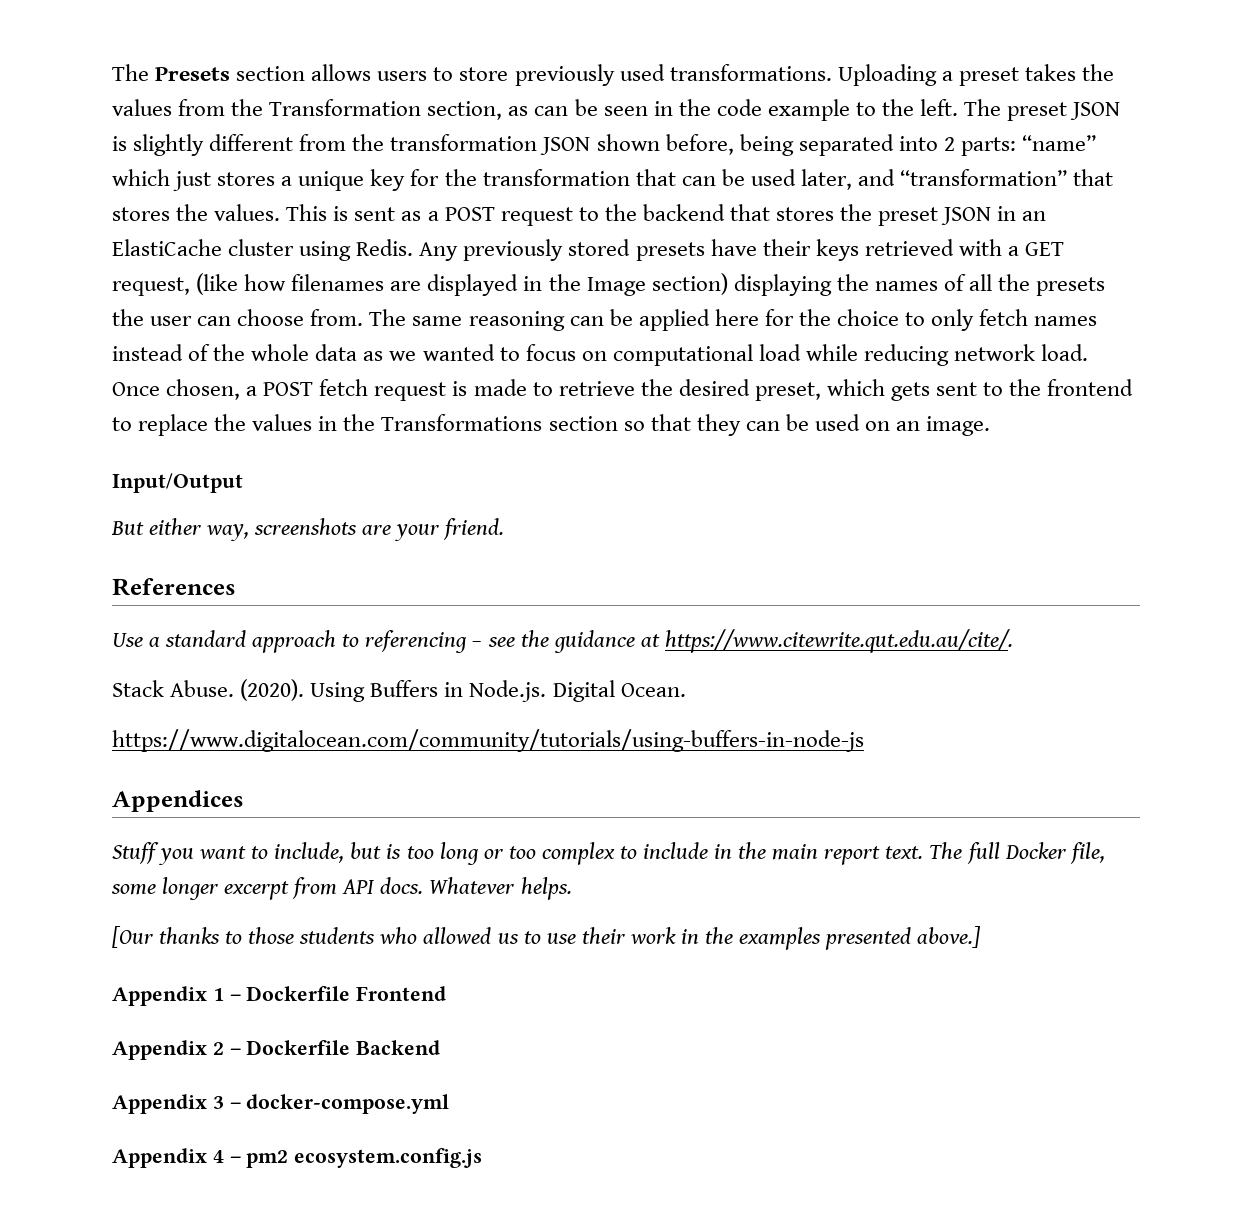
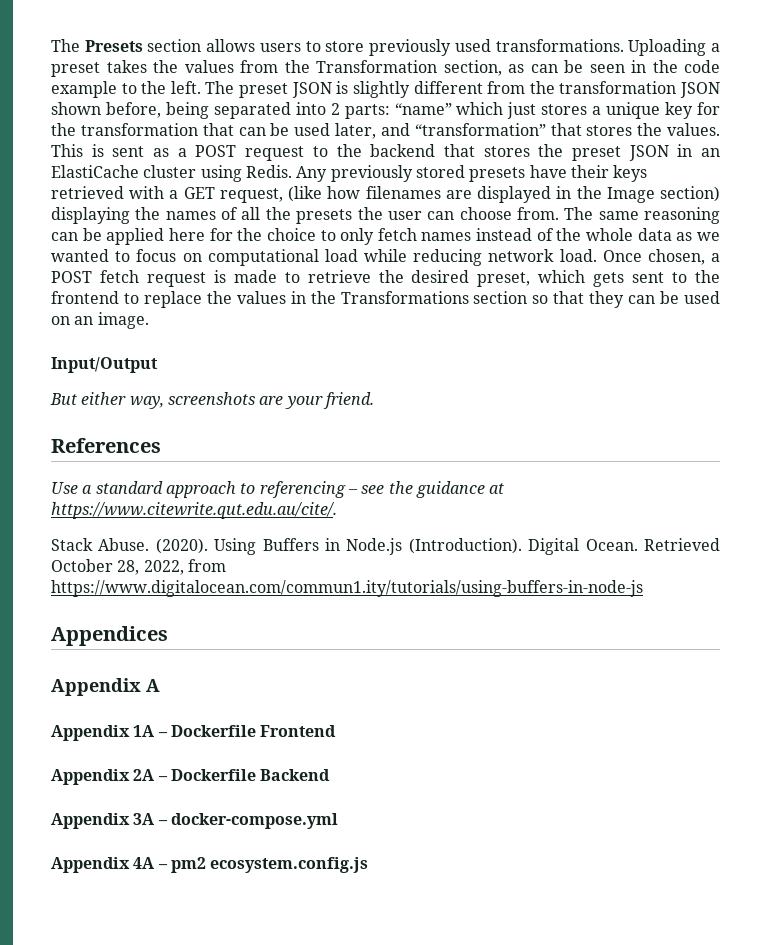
[469,680,547,702] Node.js. -> [346,538,522,555] Node.js (Introduction).
[112,729,864,752] [112,790,244,812] [112,842,1105,865] [111,877,572,900] [112,926,982,950] [112,986,224,1006] // https://www.digitalocean.com/community/tutorials/using-buffers-in-node-js // Appendices // Stuff you want to include, but is too long or too complex to include in the main report text. The full Docker file, some longer excerpt from API docs. Whatever helps. // [Our thanks to those students who allowed us to use their work in the examples presented above.] // Appendix 1 -> [643,538,720,551] [51,559,226,575] [51,580,643,597] [51,626,168,646] [51,678,160,696] [51,725,156,741] Retrieved October 28, 2022, from https://www.digitalocean.com/commun1.ity/tutorials/using-buffers-in-node-js // Appendices // Appendix A // Appendix 1A
[212,1042,224,1055] 2 -> [133,769,156,781] 2A
[212,1096,224,1109] 3 -> [133,813,156,825] 3A
[212,1150,224,1163] 4 -> [133,857,156,869] 4A

